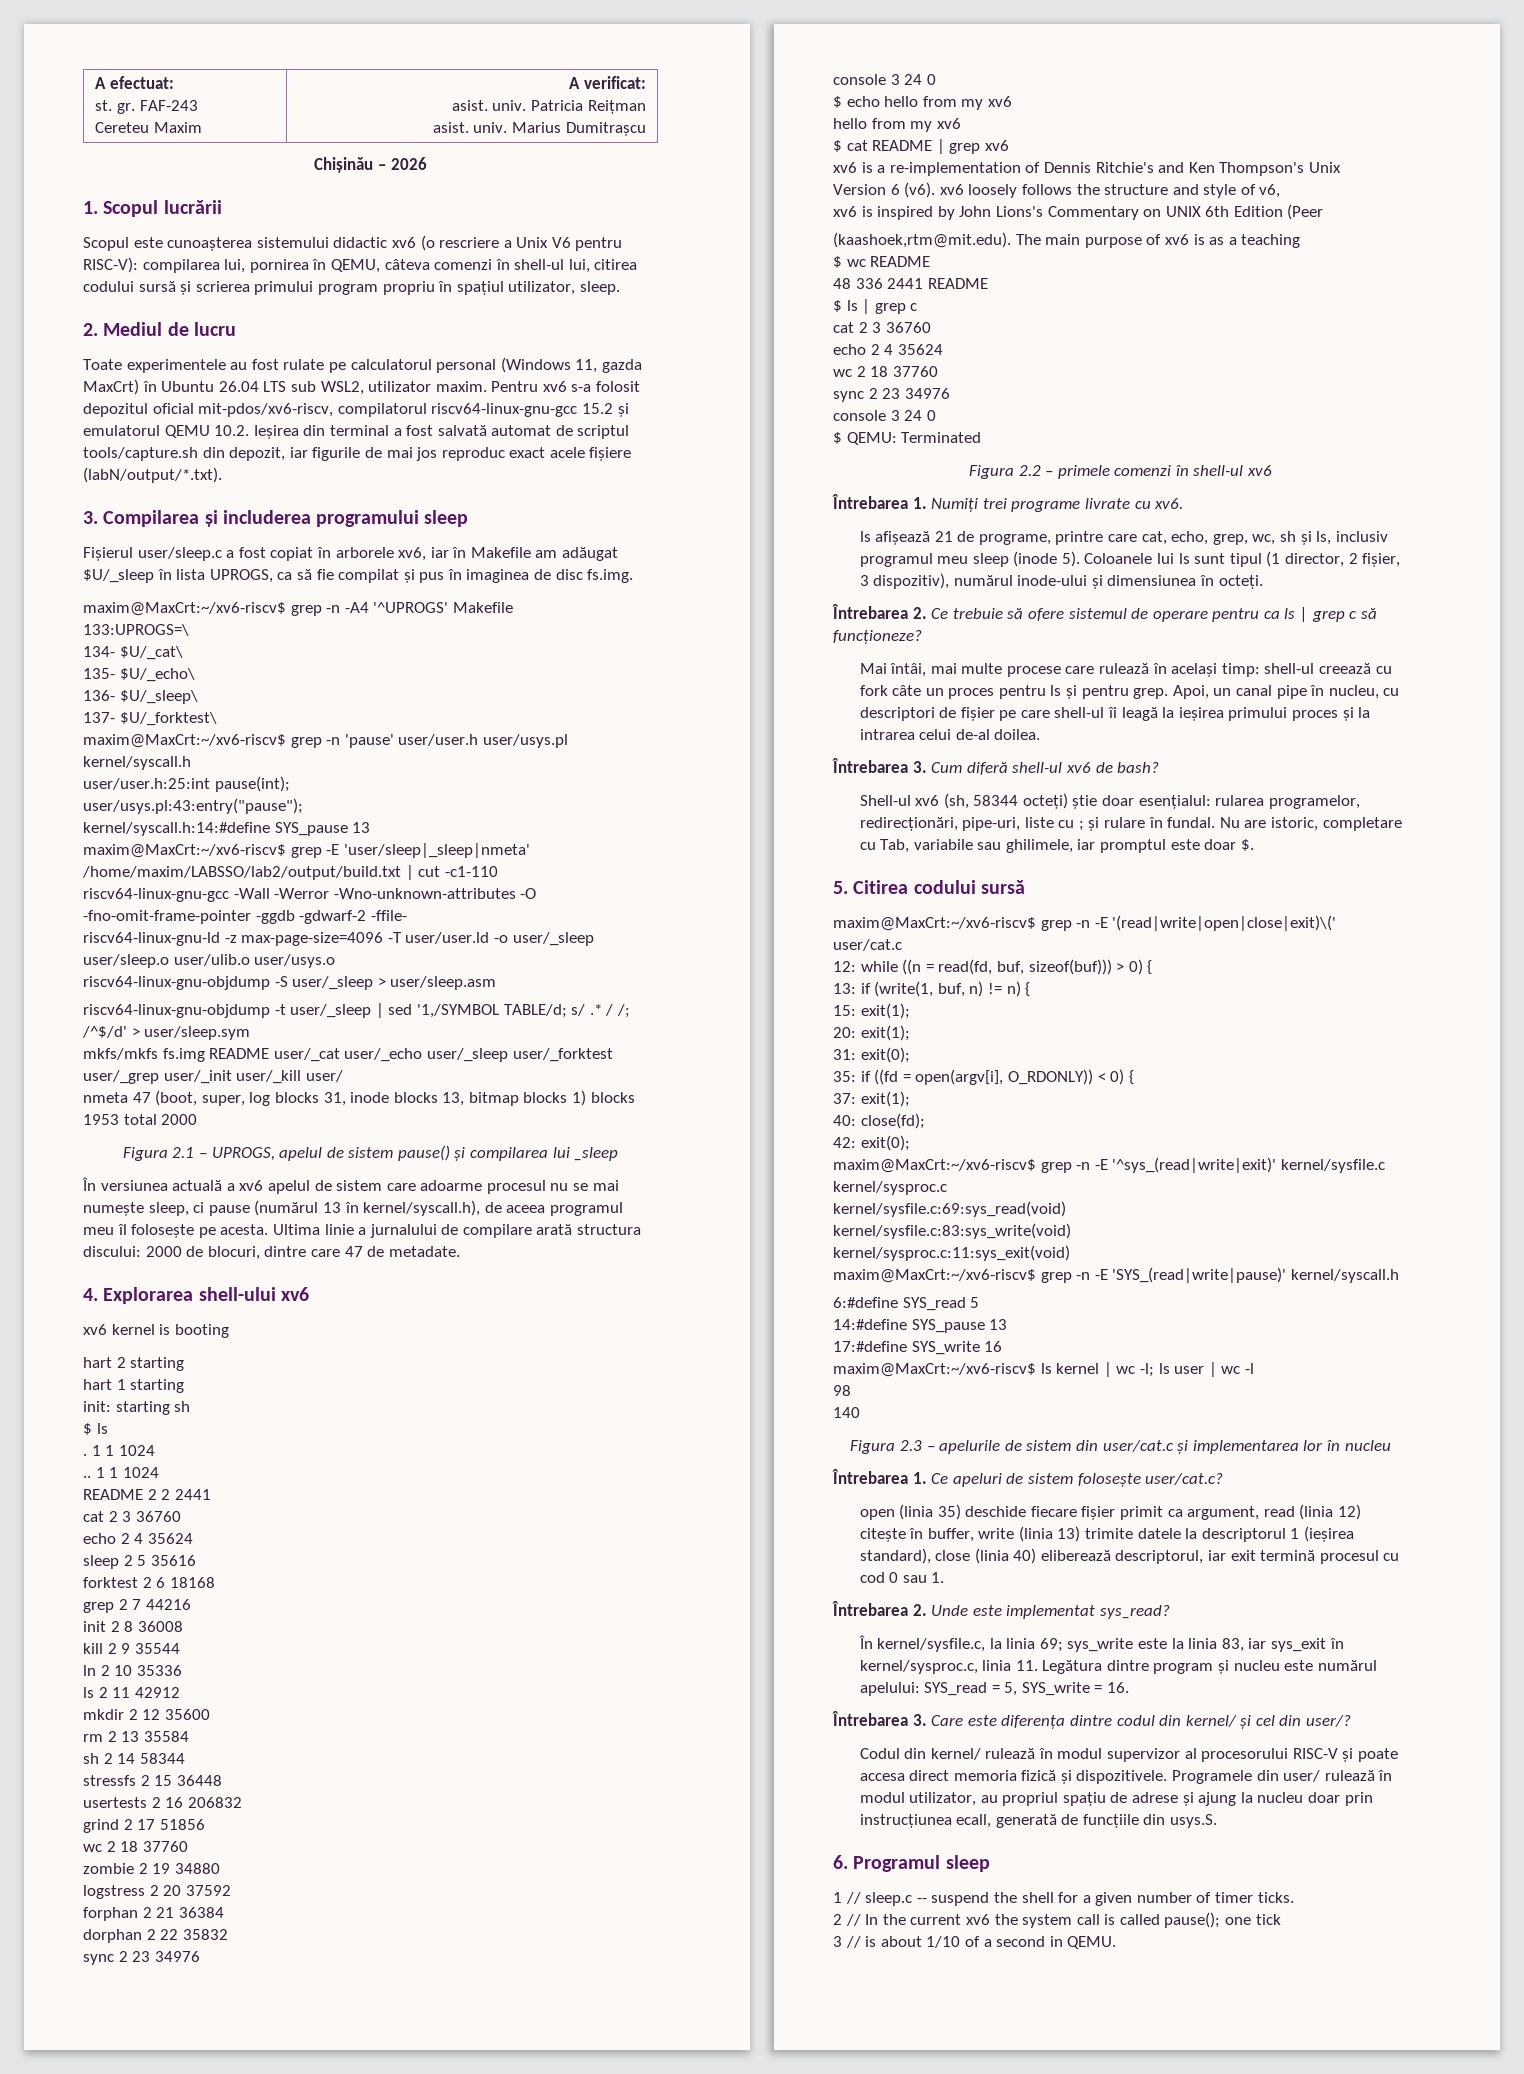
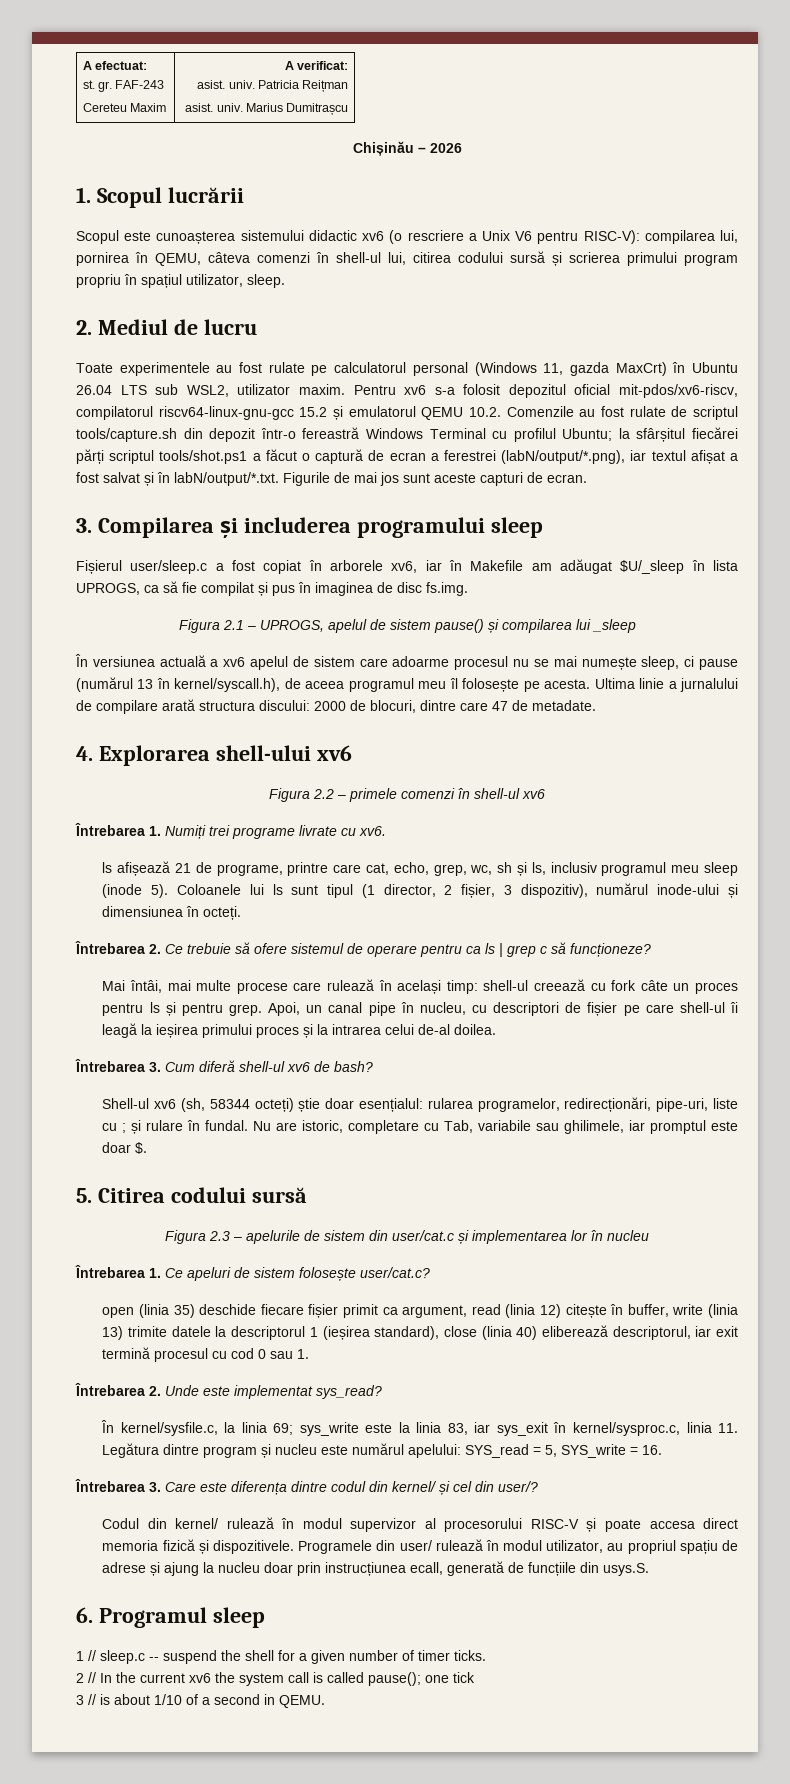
[253,425,630,439] [83,447,632,461] [83,467,222,483] Ieșirea din terminal a fost salvată automat de scriptul tools/capture.sh din depozit, iar figurile de mai jos reproduc exact acele fișiere (labN/output/*.txt). -> [506,406,738,420] [76,427,739,442] [76,449,738,464] [76,472,587,486] Comenzile au fost rulate de scriptul tools/capture.sh din depozit într-o fereastră Windows Terminal cu profilul Ubuntu; la sfârșitul fiecărei părți scriptul tools/shot.ps1 a făcut o captură de ecran a ferestrei (labN/output/*.png), iar textul afișat a fost salvat și în labN/output/*.txt. Figurile de mai jos sunt aceste capturi de ecran.
[83,602,513,616] [83,624,189,636] [83,646,183,660] [83,668,195,682] [83,690,198,704] [83,712,217,726] [83,734,568,748] [83,756,191,770] [83,776,290,792] [83,798,303,814] [83,822,371,836] [83,843,530,858] [82,865,498,880] [83,888,537,902] [83,910,407,924] [83,932,594,946] [83,954,336,968] [83,976,497,990] [83,1003,630,1018] [82,1026,251,1040] [83,1048,613,1062] [83,1070,343,1084] [83,1090,635,1106] [83,1114,198,1125] // maxim@MaxCrt:~/xv6-riscv$ grep -n -A4 '^UPROGS' Makefile // 133:UPROGS=\ // 134- $U/_cat\ // 135- $U/_echo\ // 136- $U/_sleep\ // 137- $U/_forktest\ // maxim@MaxCrt:~/xv6-riscv$ grep -n 'pause' user/user.h user/usys.pl kernel/syscall.h // user/user.h:25:int pause(int); // user/usys.pl:43:entry("pause"); // kernel/syscall.h:14:#define SYS_pause 13 // maxim@MaxCrt:~/xv6-riscv$ grep -E 'user/sleep|_sleep|nmeta' /home/maxim/LABSSO/lab2/output/build.txt | cut -c1-110 // riscv64-linux-gnu-gcc -Wall -Werror -Wno-unknown-attributes -O -fno-omit-frame-pointer -ggdb -gdwarf-2 -ffile- // riscv64-linux-gnu-ld -z max-page-size=4096 -T user/user.ld -o user/_sleep user/sleep.o user/ulib.o user/usys.o // riscv64-linux-gnu-objdump -S user/_sleep > user/sleep.asm // riscv64-linux-gnu-objdump -t user/_sleep | sed '1,/SYMBOL TABLE/d; s/ .* / /; /^$/d' > user/sleep.sym // mkfs/mkfs fs.img README user/_cat user/_echo user/_sleep user/_forktest user/_grep user/_init user/_kill user/ // nmeta 47 (boot, super, log blocks 31, inode blocks 13, bitmap blocks 1) blocks 1953 total 2000 -> (468, 589) none
[83,1324,229,1338] [83,1357,185,1371] [83,1379,185,1393] [83,1401,191,1415] [83,1423,108,1435] [83,1445,155,1456] [83,1467,159,1478] [83,1489,211,1500] [83,1511,181,1522] [83,1533,193,1544] [83,1555,196,1569] [83,1577,215,1588] [83,1599,191,1613] [83,1621,183,1632] [83,1643,180,1654] [83,1665,182,1676] [83,1687,180,1698] [83,1709,210,1720] [83,1731,189,1742] [83,1753,185,1764] [83,1775,222,1786] [83,1797,242,1808] [83,1819,205,1833] [83,1841,188,1852] [83,1863,220,1874] [83,1885,231,1899] [83,1907,224,1921] [83,1929,228,1943] [83,1951,200,1965] [833,74,936,85] [833,96,1012,110] [833,118,961,132] [833,139,1009,154] [833,162,1341,176] [833,182,1281,198] [833,204,1324,220] [833,232,1301,248] [833,256,931,268] [833,278,988,289] [833,299,918,314] [833,322,931,333] [833,344,943,355] [833,366,938,377] [833,388,950,402] [833,410,936,421] [833,432,982,445] // xv6 kernel is booting // hart 2 starting // hart 1 starting // init: starting sh // $ ls // . 1 1 1024 // .. 1 1 1024 // README 2 2 2441 // cat 2 3 36760 // echo 2 4 35624 // sleep 2 5 35616 // forktest 2 6 18168 // grep 2 7 44216 // init 2 8 36008 // kill 2 9 35544 // ln 2 10 35336 // ls 2 11 42912 // mkdir 2 12 35600 // rm 2 13 35584 // sh 2 14 58344 // stressfs 2 15 36448 // usertests 2 16 206832 // grind 2 17 51856 // wc 2 18 37760 // zombie 2 19 34880 // logstress 2 20 37592 // forphan 2 21 36384 // dorphan 2 22 35832 // sync 2 23 34976 // console 3 24 0 // $ echo hello from my xv6 // hello from my xv6 // $ cat README | grep xv6 // xv6 is a re-implementation of Dennis Ritchie's and Ken Thompson's Unix // Version 6 (v6). xv6 loosely follows the structure and style of v6, // xv6 is inspired by John Lions's Commentary on UNIX 6th Edition (Peer // (kaashoek,rtm@mit.edu). The main purpose of xv6 is as a teaching // $ wc README // 48 336 2441 README // $ ls | grep c // cat 2 3 36760 // echo 2 4 35624 // wc 2 18 37760 // sync 2 23 34976 // console 3 24 0 // $ QEMU: Terminated -> (352, 753) none
[833,915,1337,931] [833,939,902,951] [833,959,1153,975] [833,981,1031,997] [833,1003,910,1019] [833,1025,910,1041] [833,1047,910,1063] [833,1069,1134,1085] [833,1091,910,1107] [833,1113,925,1129] [833,1135,910,1151] [833,1157,1385,1173] [833,1181,947,1195] [833,1201,1066,1217] [833,1223,1071,1239] [833,1245,1070,1261] [833,1267,1399,1283] [833,1297,980,1311] [833,1319,1008,1333] [833,1341,1003,1355] [833,1362,1254,1377] [833,1385,851,1396] [833,1407,860,1418] // maxim@MaxCrt:~/xv6-riscv$ grep -n -E '(read|write|open|close|exit)\(' user/cat.c // 12: while ((n = read(fd, buf, sizeof(buf))) > 0) { // 13: if (write(1, buf, n) != n) { // 15: exit(1); // 20: exit(1); // 31: exit(0); // 35: if ((fd = open(argv[i], O_RDONLY)) < 0) { // 37: exit(1); // 40: close(fd); // 42: exit(0); // maxim@MaxCrt:~/xv6-riscv$ grep -n -E '^sys_(read|write|exit)' kernel/sysfile.c kernel/sysproc.c // kernel/sysfile.c:69:sys_read(void) // kernel/sysfile.c:83:sys_write(void) // kernel/sysproc.c:11:sys_exit(void) // maxim@MaxCrt:~/xv6-riscv$ grep -n -E 'SYS_(read|write|pause)' kernel/syscall.h // 6:#define SYS_read 5 // 14:#define SYS_pause 13 // 17:#define SYS_write 16 // maxim@MaxCrt:~/xv6-riscv$ ls kernel | wc -l; ls user | wc -l // 98 // 140 -> (307, 1195) none

